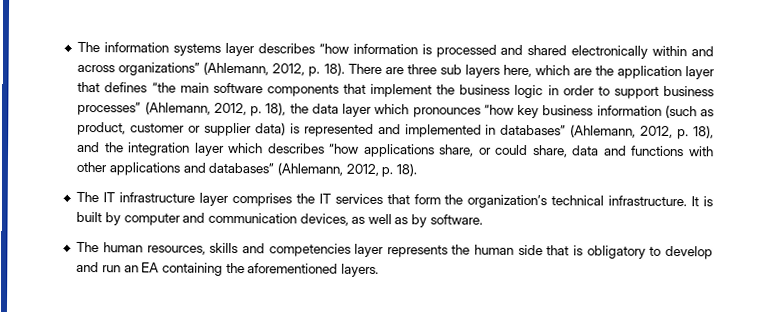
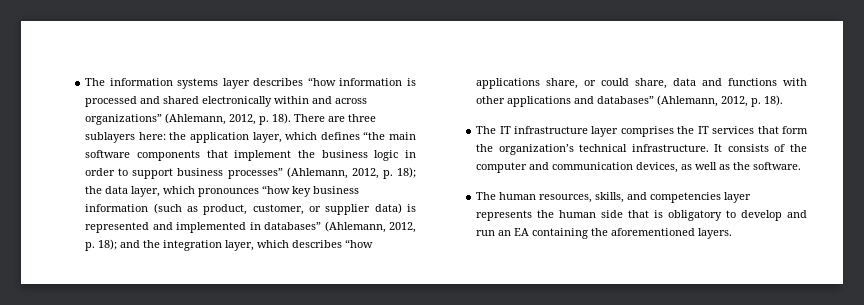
[439,64,715,80] [77,81,101,93] sub layers here, which are the application layer that -> [85,132,318,143] sublayers here: the application layer, which
[265,102,287,116] 18), -> [397,167,417,178] 18);
[342,103,373,117] layer -> [131,186,161,197] layer,
[130,123,186,133] customer -> [252,204,304,215] customer,
[693,125,714,139] 18), -> [98,239,118,250] 18);
[194,142,225,156] layer -> [225,240,255,251] layer,
[703,196,714,207] [76,211,121,226] is built by -> [727,144,808,152] consists of the
[411,214,428,228] by -> [733,162,751,170] the
[209,242,239,254] skills -> [595,192,625,203] skills,

